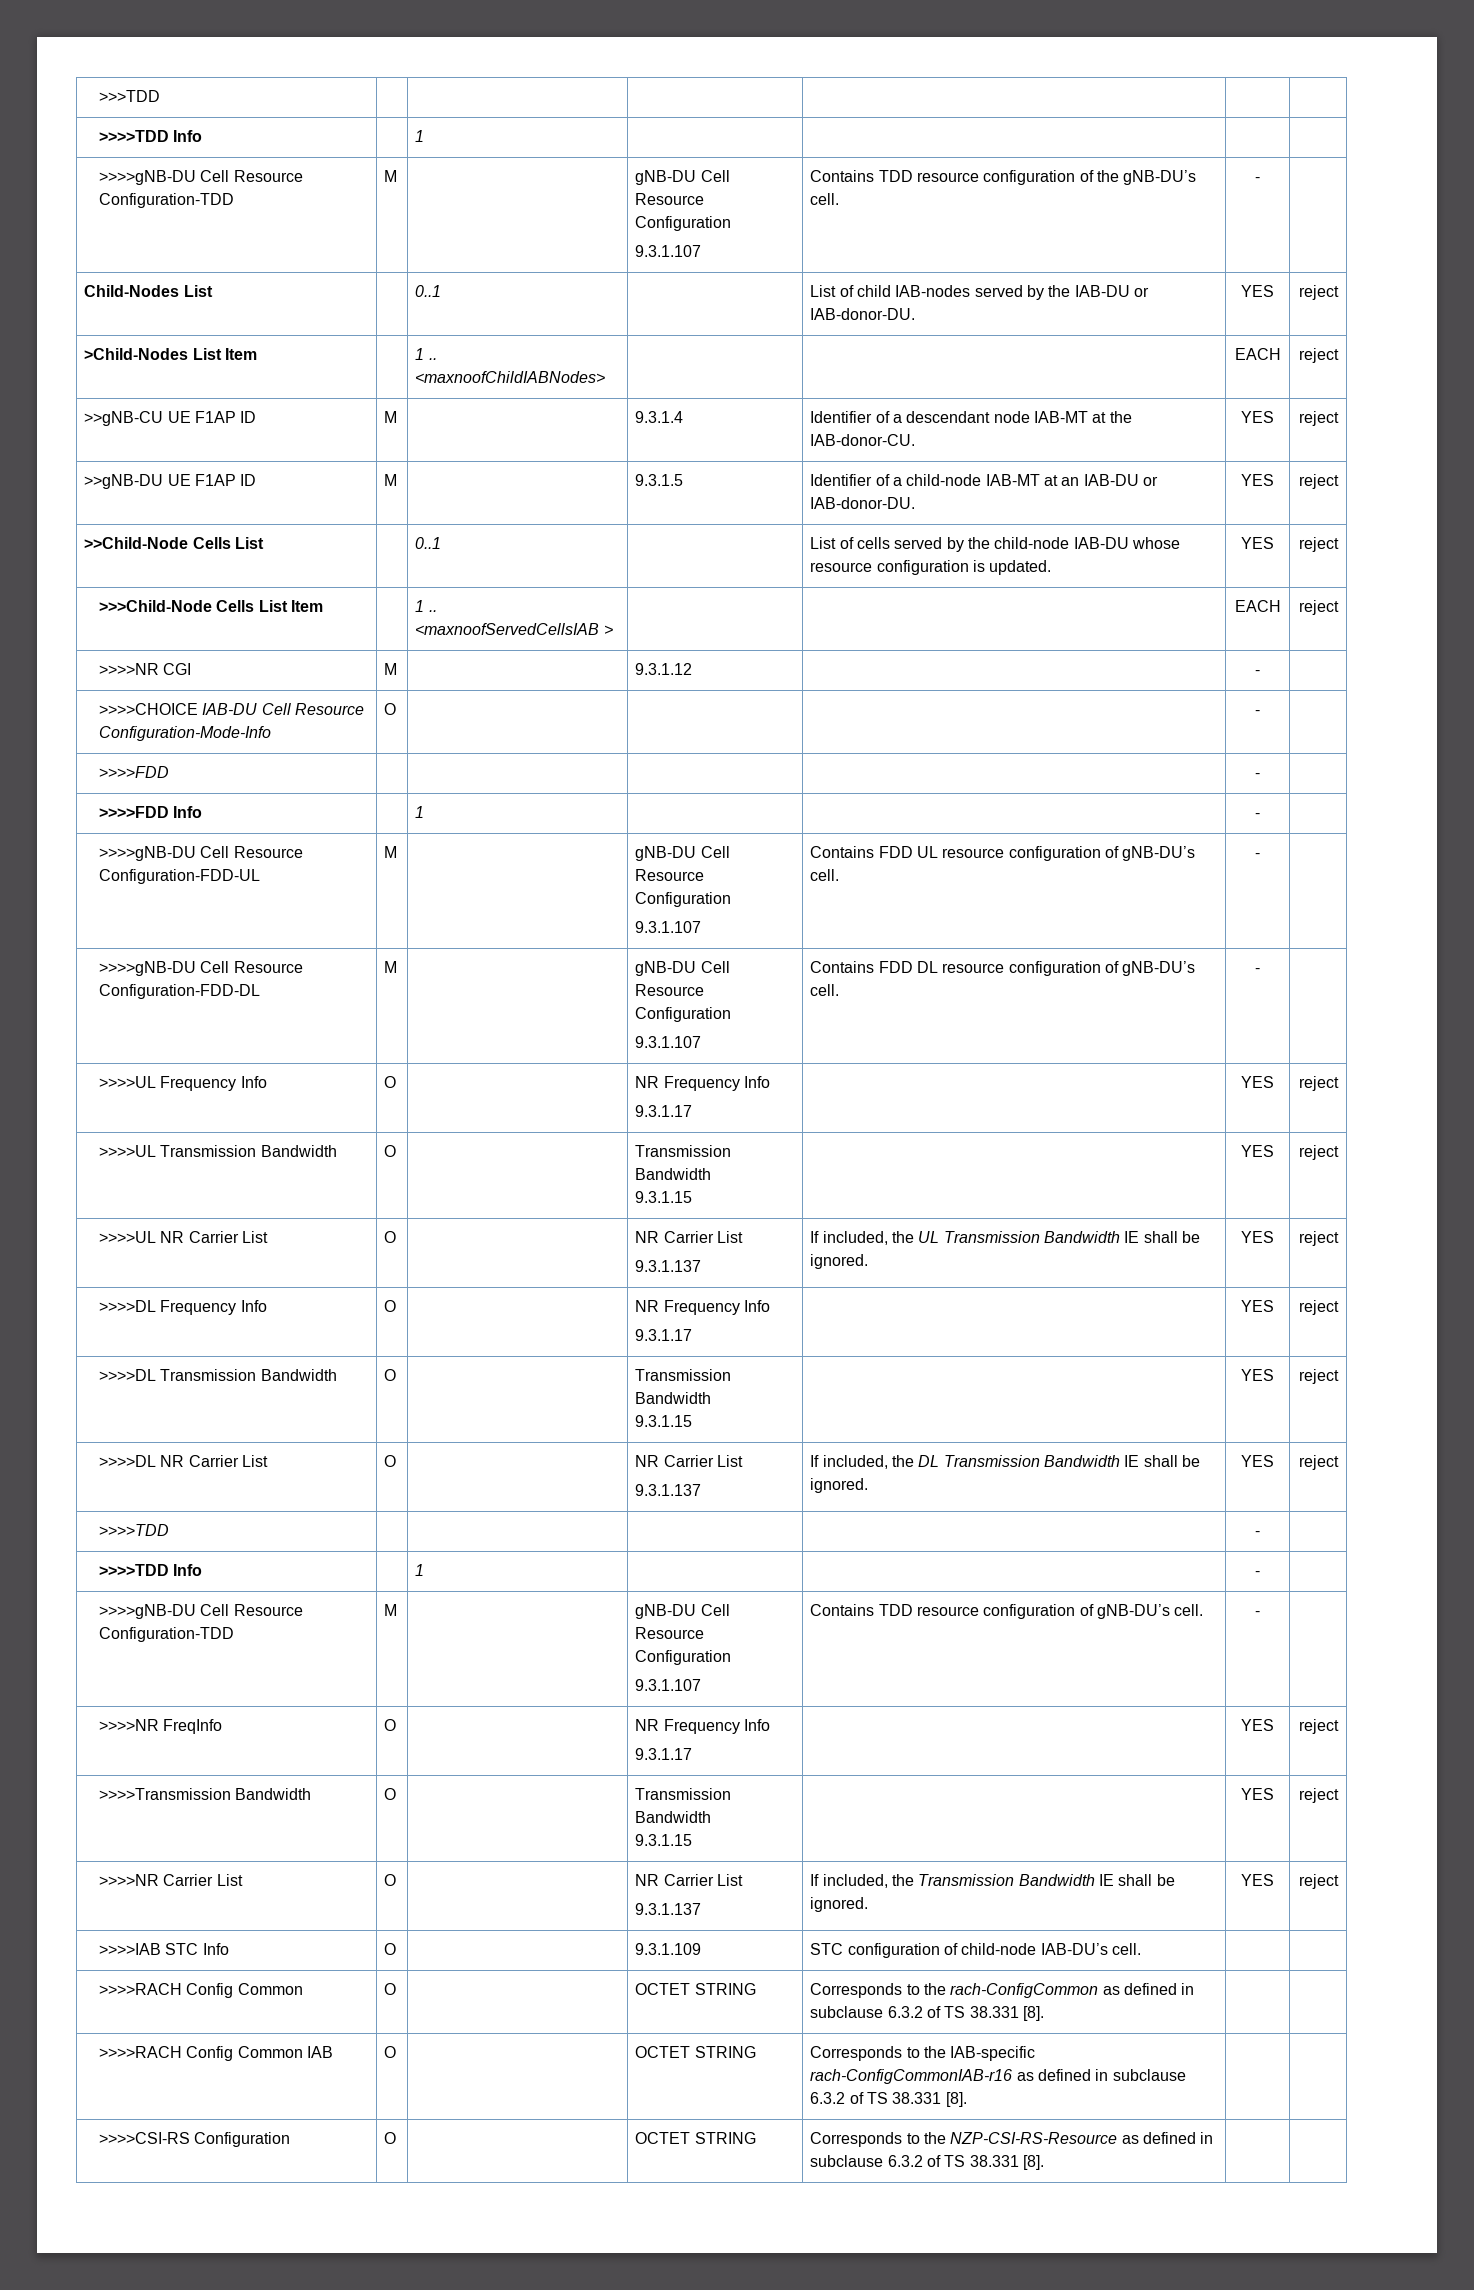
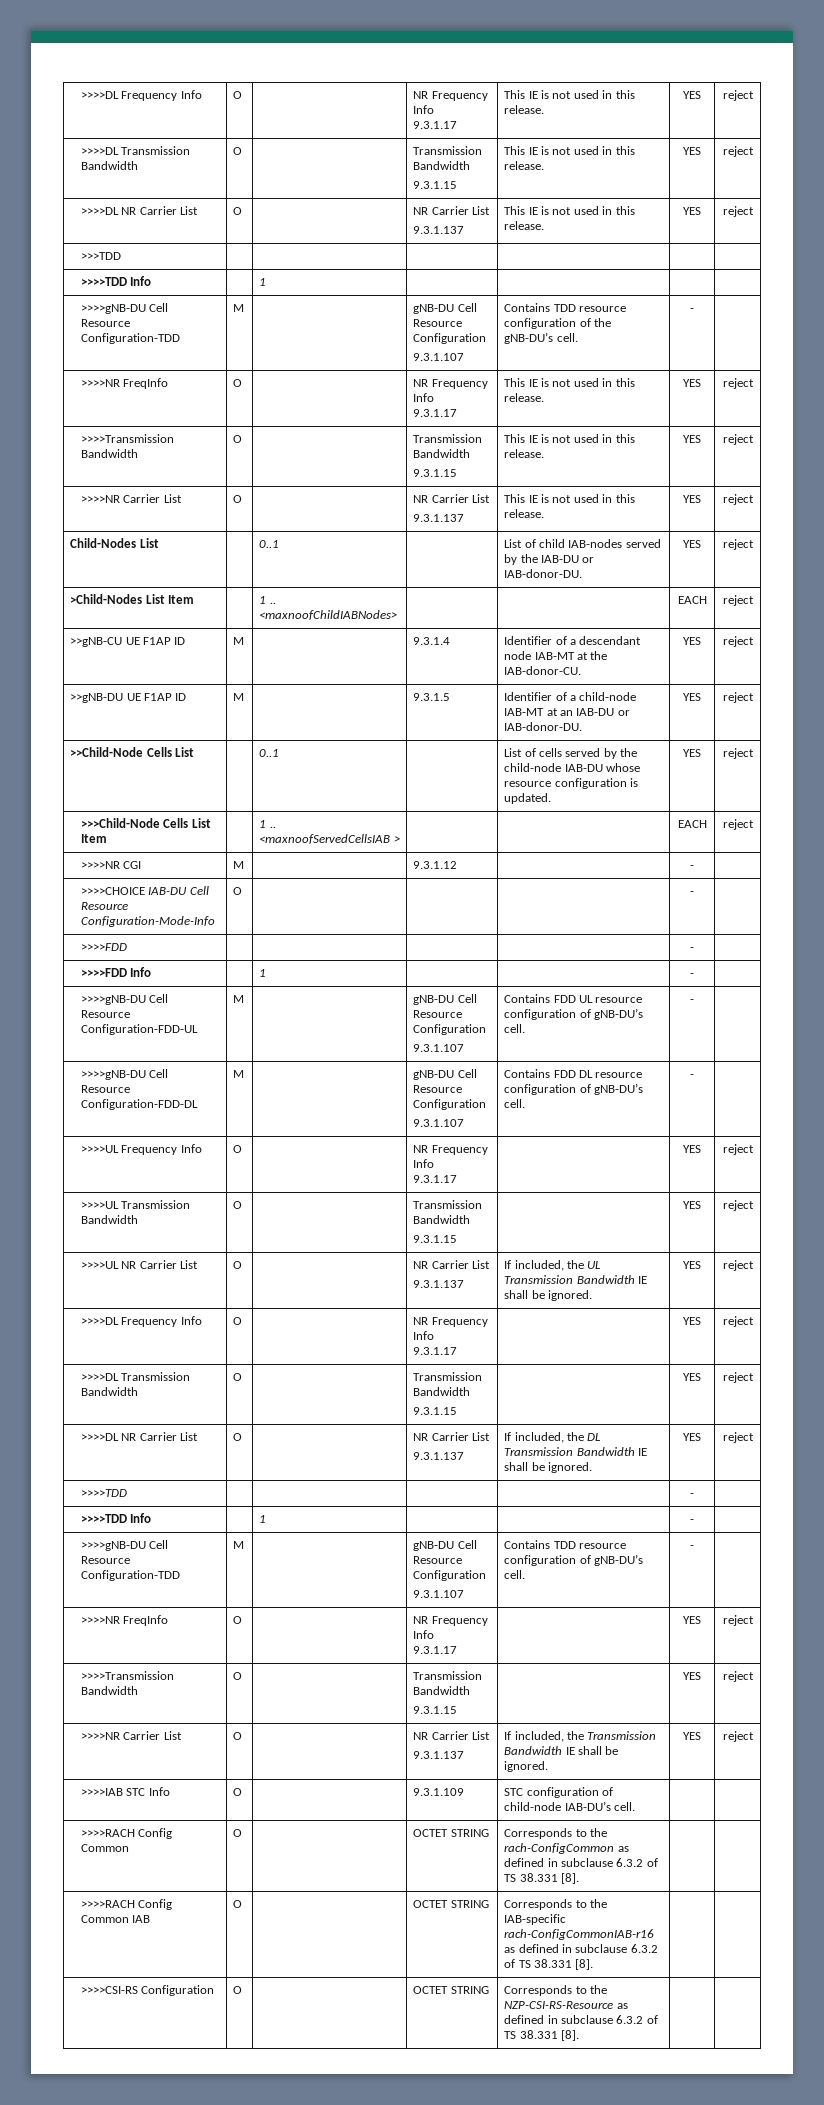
(98, 96) none -> [80,90,202,101] [233,91,243,99] [413,91,488,101] [413,105,435,114] [413,121,458,129] [504,90,635,99] [504,105,545,114] [683,91,701,99] [722,90,754,101] [80,146,191,155] [80,161,138,170] [233,147,243,155] [413,146,483,155] [413,161,471,170] [413,181,458,189] [504,146,635,155] [504,161,545,170] [683,147,701,155] [722,146,754,157] [80,206,198,215] [233,207,243,215] [413,206,491,215] [413,226,465,234] [504,206,635,215] [504,221,545,230] [683,207,701,215] [722,206,754,217] >>>>DL Frequency Info | O | | NR Frequency Info // 9.3.1.17 | This IE is not used in this release. | YES | reject // >>>>DL Transmission Bandwidth | O | | Transmission Bandwidth // 9.3.1.15 | This IE is not used in this release. | YES | reject // >>>>DL NR Carrier List | O | | NR Carrier List // 9.3.1.137 | This IE is not used in this release. | YES | reject //
(1260, 179) none -> [80,378,169,389] [233,379,243,387] [413,379,488,389] [413,393,435,402] [413,409,458,417] [504,378,635,387] [504,393,545,402] [683,379,701,387] [722,378,754,389] [80,434,174,443] [80,449,138,458] [233,435,243,443] [413,434,483,443] [413,449,471,458] [413,469,458,477] [504,434,635,443] [504,449,545,458] [683,435,701,443] [722,434,754,445] [80,494,182,503] [233,495,243,503] [413,494,491,503] [413,514,465,522] [504,494,635,503] [504,509,545,518] [683,495,701,503] [722,494,754,505] // >>>>NR FreqInfo | O | | NR Frequency Info // 9.3.1.17 | This IE is not used in this release. | YES | reject // >>>>Transmission Bandwidth | O | | Transmission Bandwidth // 9.3.1.15 | This IE is not used in this release. | YES | reject // >>>>NR Carrier List | O | | NR Carrier List // 9.3.1.137 | This IE is not used in this release. | YES | reject

